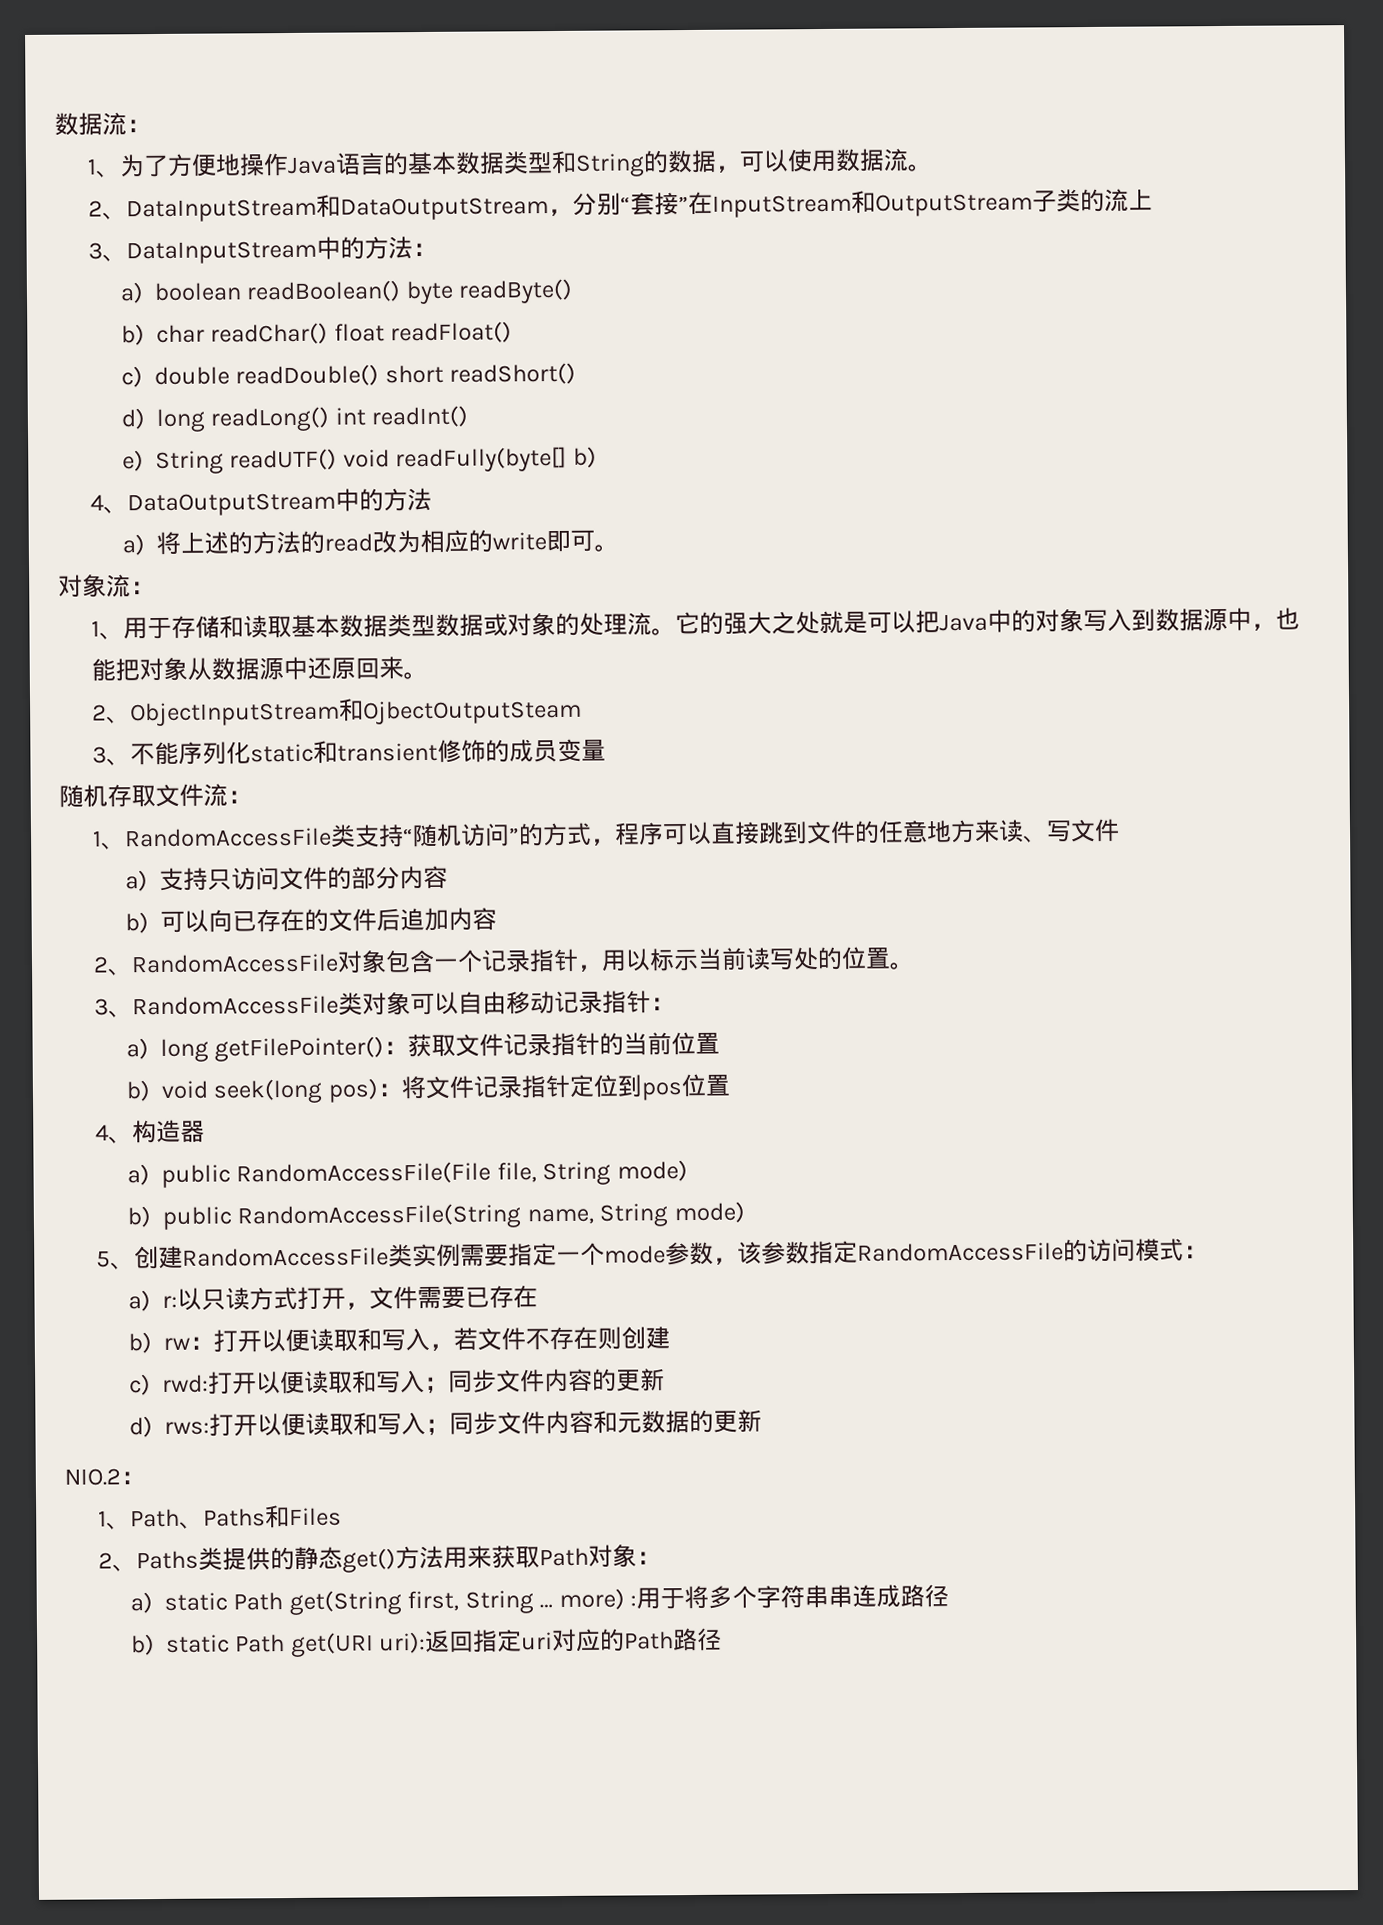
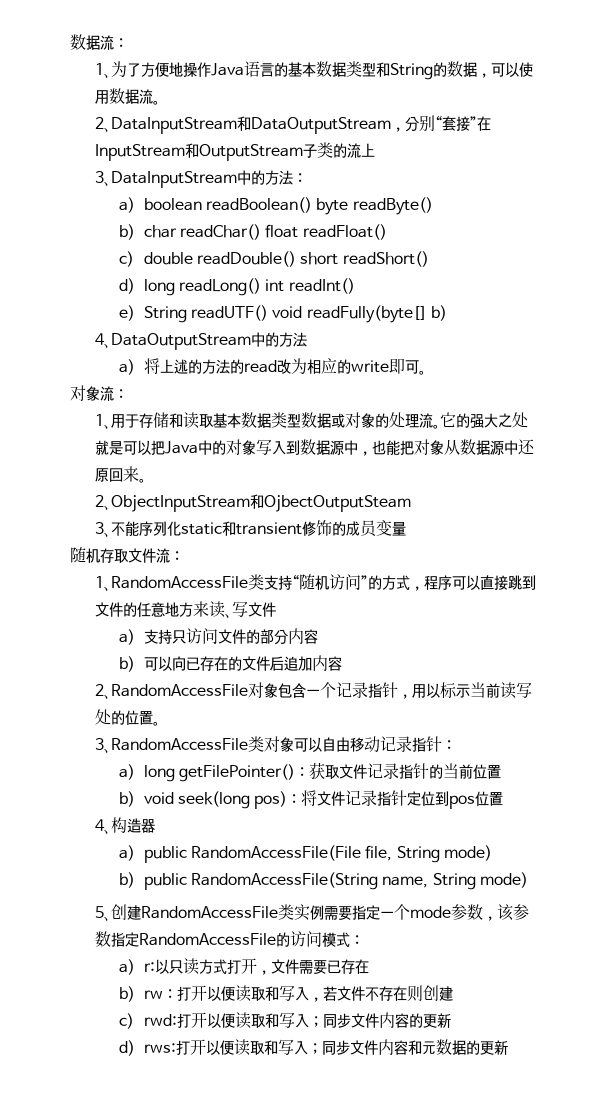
[64,1468,145,1486] [97,1505,342,1530] [97,1544,661,1573] [130,1584,950,1616] [131,1627,723,1658] // NIO.2： // 1、Path、Paths和Files // 2、Paths类提供的静态get()方法用来获取Path对象： // a) static Path get(String first, String … more) :用于将多个字符串串连成路径 // b) static Path get(URI uri):返回指定uri对应的Path路径 -> (508, 1047) none

